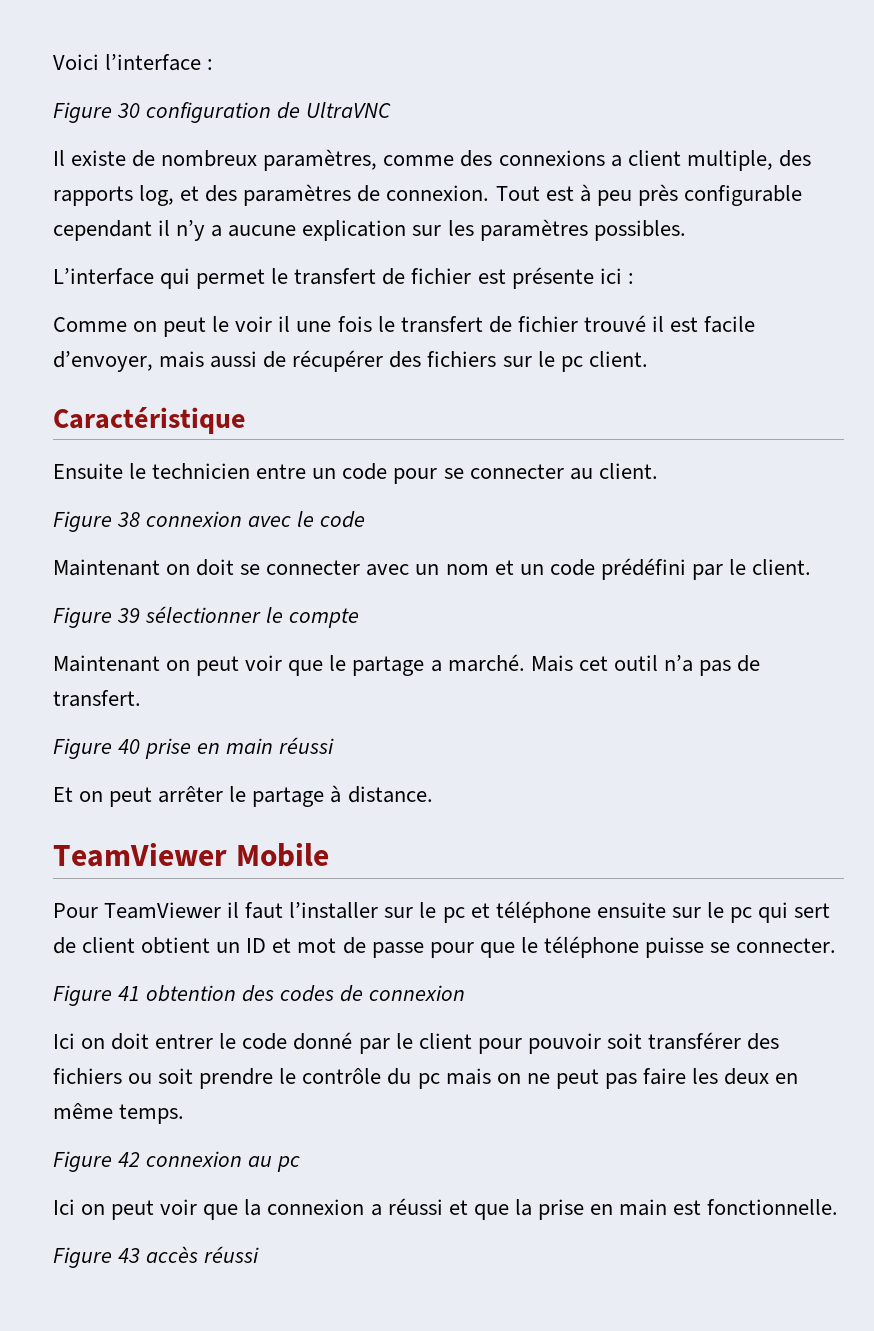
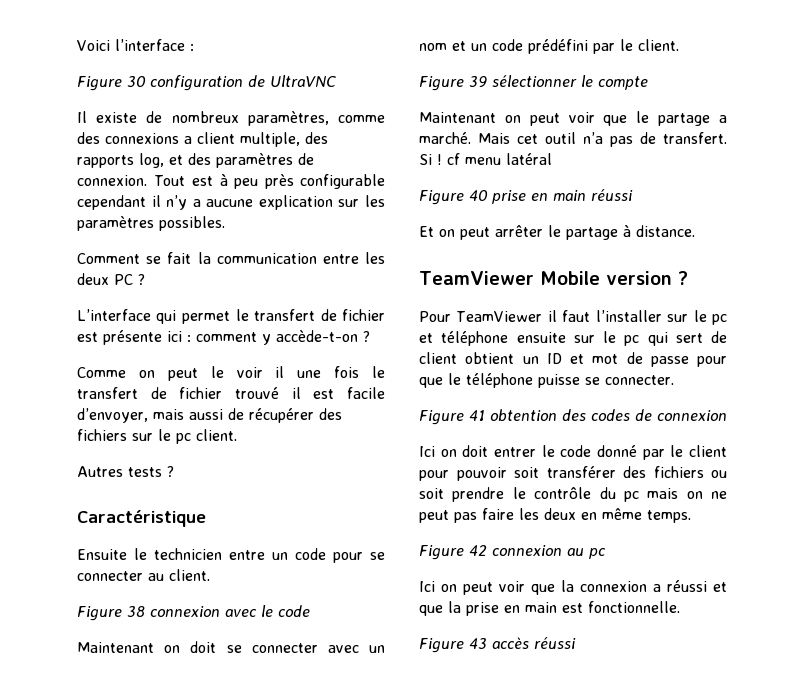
(686, 230) none -> [77,252,385,264] [77,273,145,285] // Comment se fait la communication entre les deux PC ?
(634, 278) none -> [196,330,370,345] comment y accède-t-on ?
(648, 359) none -> [77,466,174,477] // Autres tests ?
(141, 698) none -> [419,153,552,165] Si ! cf menu latéral
(329, 855) none -> [605,271,688,285] version ?

